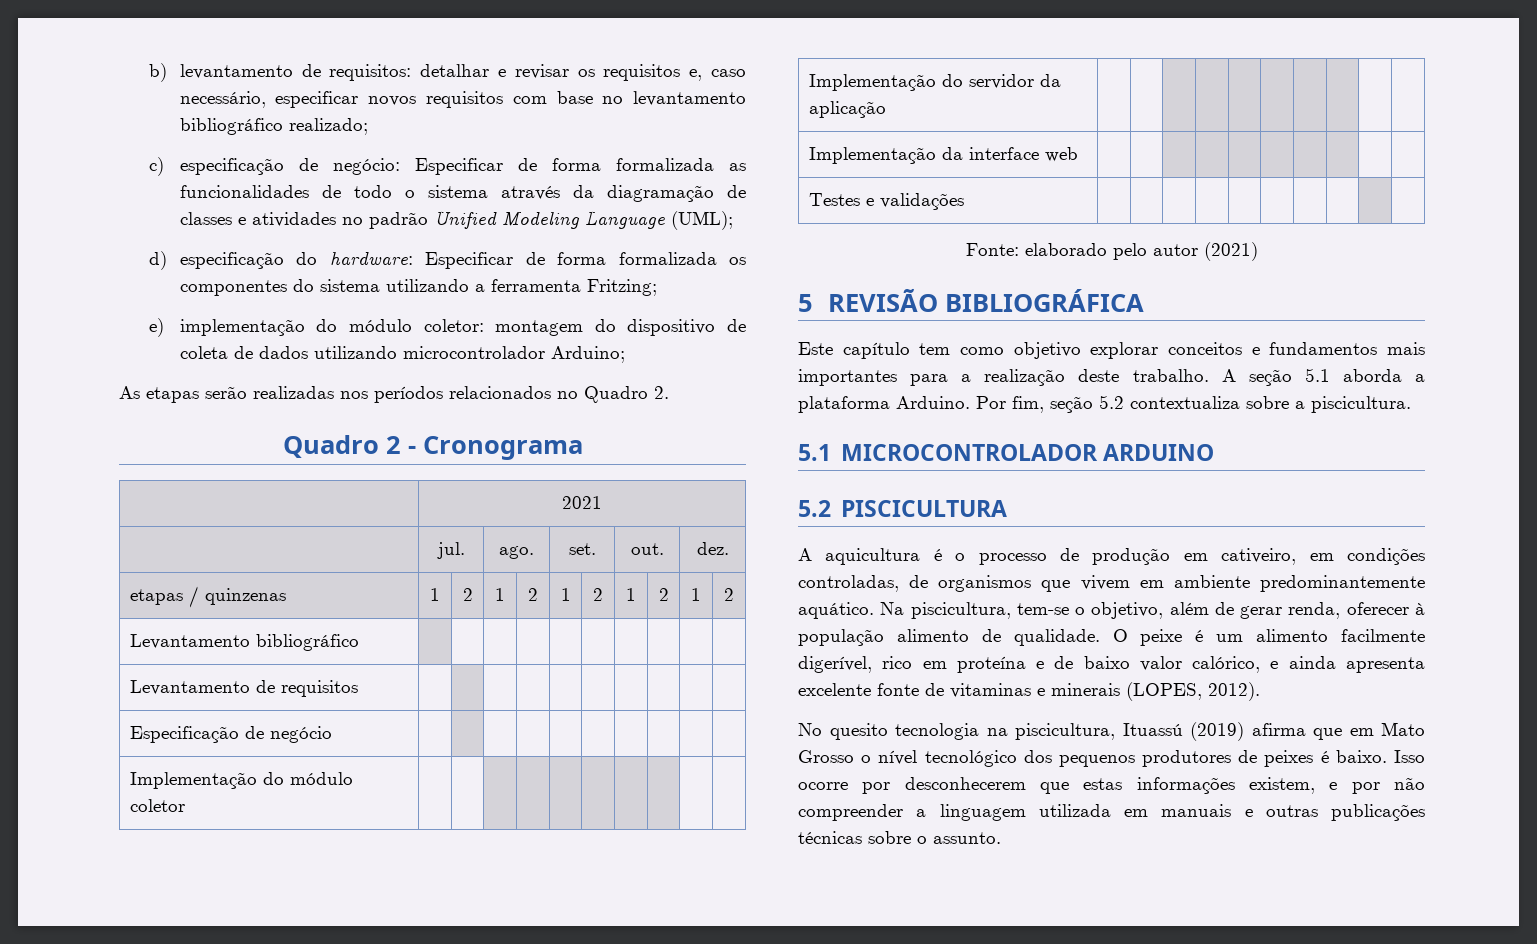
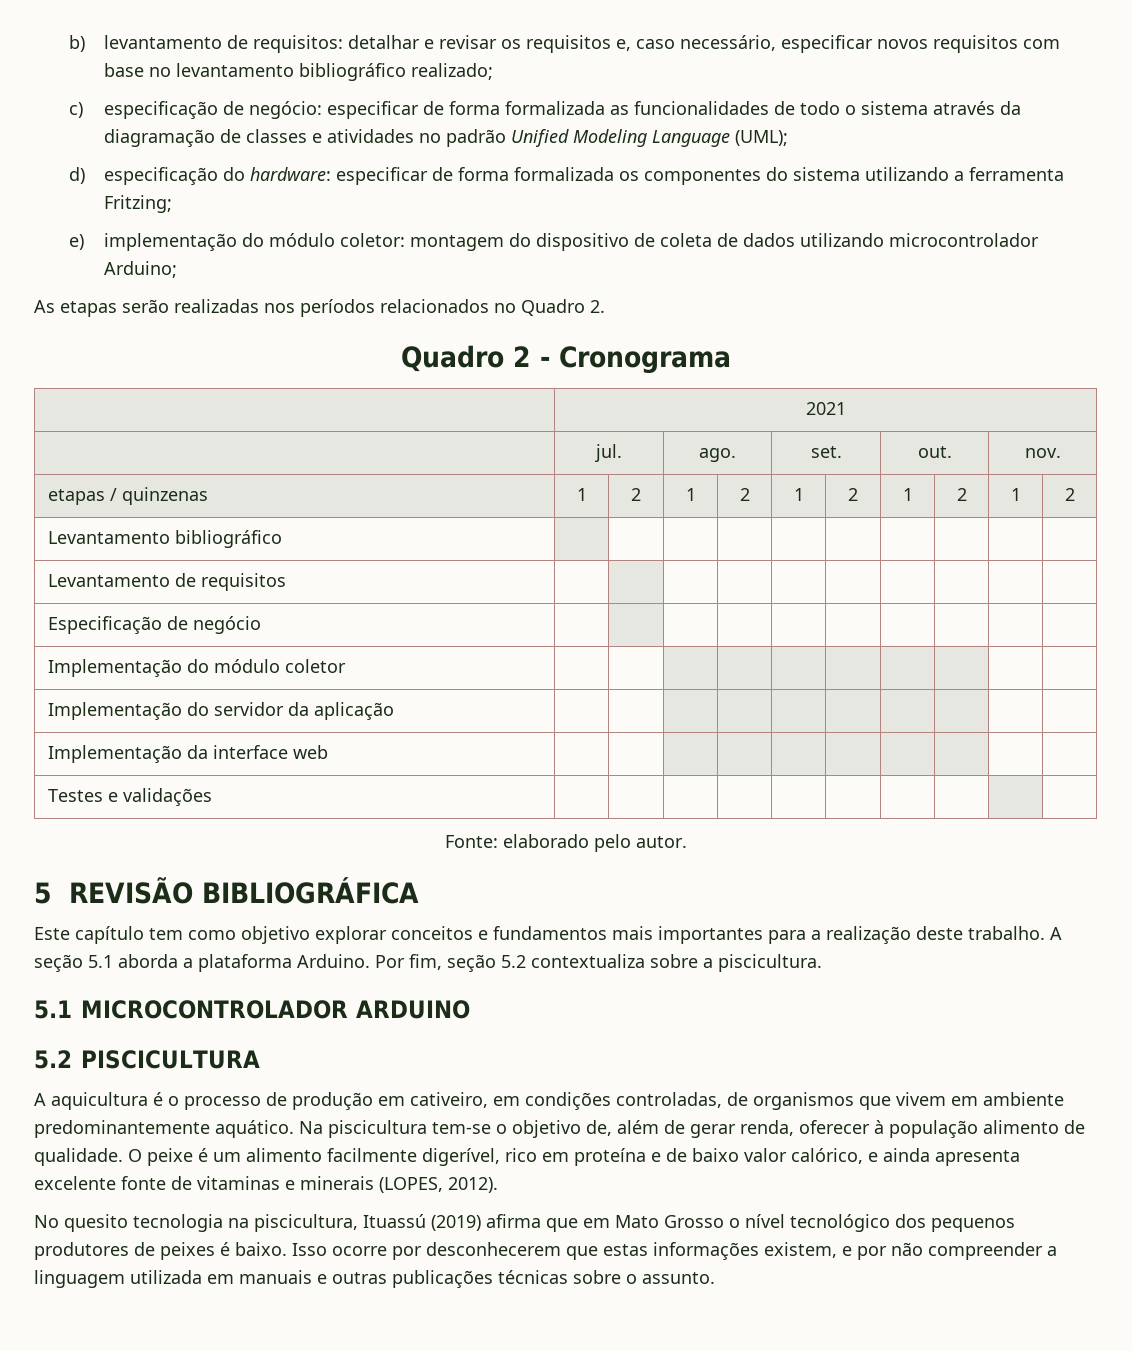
[414,158,503,175] Especificar -> [326,101,419,119] especificar
[425,252,514,269] Especificar -> [335,167,428,185] especificar
[696,542,729,555] dez. -> [1024,448,1061,458] nov.
[1152,242,1258,261] autor (2021) -> [636,836,687,848] autor.
[910,602,1011,619] piscicultura, -> [328,1120,427,1138] piscicultura
[1091,602,1164,619] objetivo, -> [512,1120,612,1138] objetivo de,

